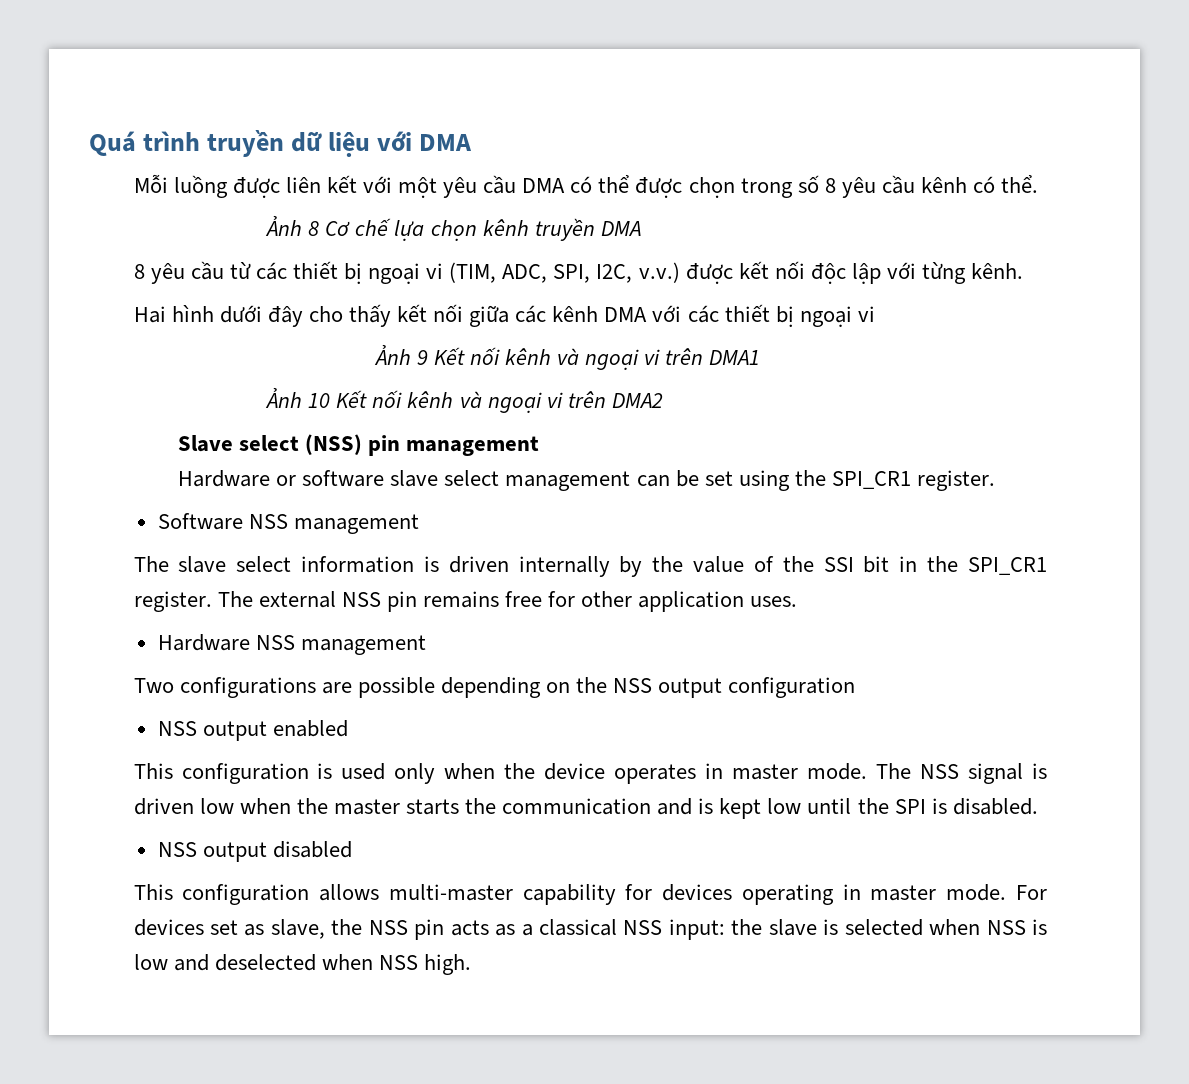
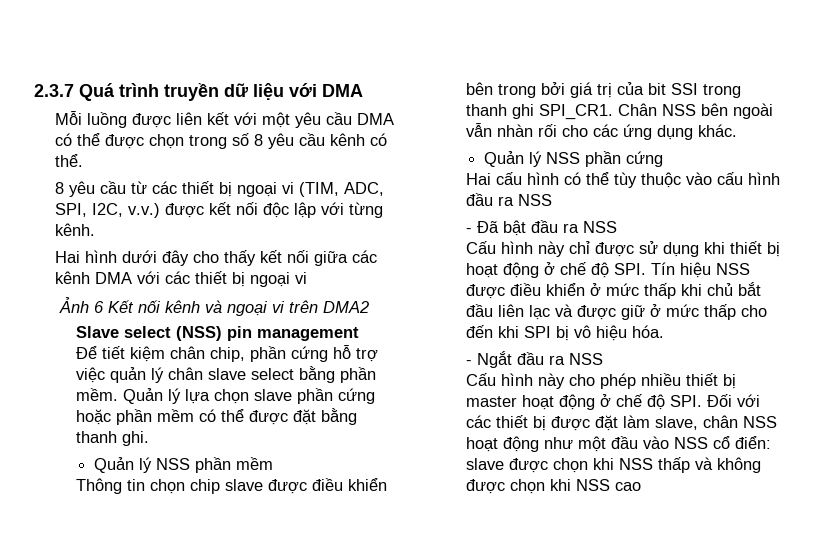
(89, 143) none -> [34,84,74,97] 2.3.7
[265,215,641,241] // Ảnh 8 Cơ chế lựa chọn kênh truyền DMA -> (83, 160) none
[416,347,761,370] [265,387,331,408] 9 Kết nối kênh và ngoại vi trên DMA1 // Ảnh 10 -> [94,301,104,313] 6
[178,470,995,491] [158,513,420,534] [133,556,1047,577] [133,591,798,612] [158,634,427,655] [133,677,856,698] [158,720,349,741] [133,763,1048,784] [133,798,1038,819] [158,841,353,862] [133,884,1047,905] [133,919,1047,940] [133,954,471,975] Hardware or software slave select management can be set using the SPI_CR1 register. // Software NSS management // The slave select information is driven internally by the value of the SSI bit in the SPI_CR1 register. The external NSS pin remains free for other application uses. // Hardware NSS management // Two configurations are possible depending on the NSS output configuration // NSS output enabled // This configuration is used only when the device operates in master mode. The NSS signal is driven low when the master starts the communication and is kept low until the SPI is disabled. // NSS output disabled // This configuration allows multi-master capability for devices operating in master mode. For devices set as slave, the NSS pin acts as a classical NSS input: the slave is selected when NSS is low and deselected when NSS high. -> [75,345,378,362] [75,366,376,383] [75,388,375,404] [75,408,357,425] [75,431,149,446] [93,457,273,473] [75,478,387,494] [465,82,741,98] [465,103,773,120] [465,123,737,140] [483,151,663,167] [465,172,780,188] [465,193,552,206] [465,220,617,236] [465,241,780,257] [465,262,750,278] [465,282,761,299] [465,304,767,320] [465,325,664,341] [465,351,603,368] [465,373,736,389] [465,394,760,410] [465,415,777,431] [465,436,771,452] [465,457,761,473] [465,479,641,494] Để tiết kiệm chân chip, phần cứng hỗ trợ việc quản lý chân slave select bằng phần mềm. Quản lý lựa chọn slave phần cứng hoặc phần mềm có thể được đặt bằng thanh ghi. // Quản lý NSS phần mềm // Thông tin chọn chip slave được điều khiển bên trong bởi giá trị của bit SSI trong thanh ghi SPI_CR1. Chân NSS bên ngoài vẫn nhàn rối cho các ứng dụng khác. // Quản lý NSS phần cứng // Hai cấu hình có thể tùy thuộc vào cấu hình đầu ra NSS // - Đã bật đầu ra NSS // Cấu hình này chỉ được sử dụng khi thiết bị hoạt động ở chế độ SPI. Tín hiệu NSS được điều khiển ở mức thấp khi chủ bắt đầu liên lạc và được giữ ở mức thấp cho đến khi SPI bị vô hiệu hóa. // - Ngắt đầu ra NSS // Cấu hình này cho phép nhiều thiết bị master hoạt động ở chế độ SPI. Đối với các thiết bị được đặt làm slave, chân NSS hoạt động như một đầu vào NSS cổ điển: slave được chọn khi NSS thấp và không được chọn khi NSS cao

